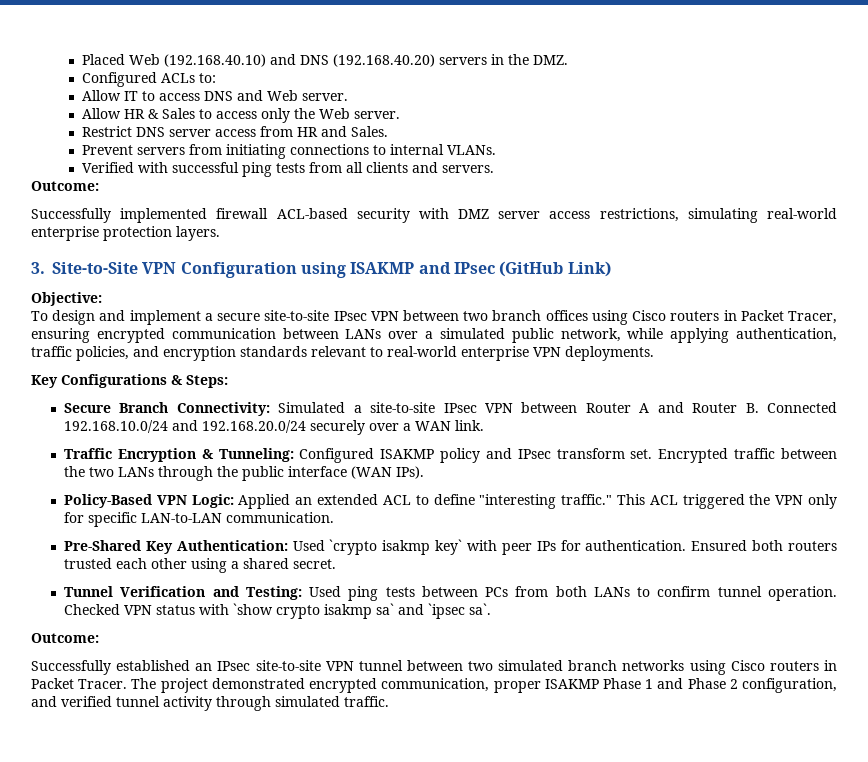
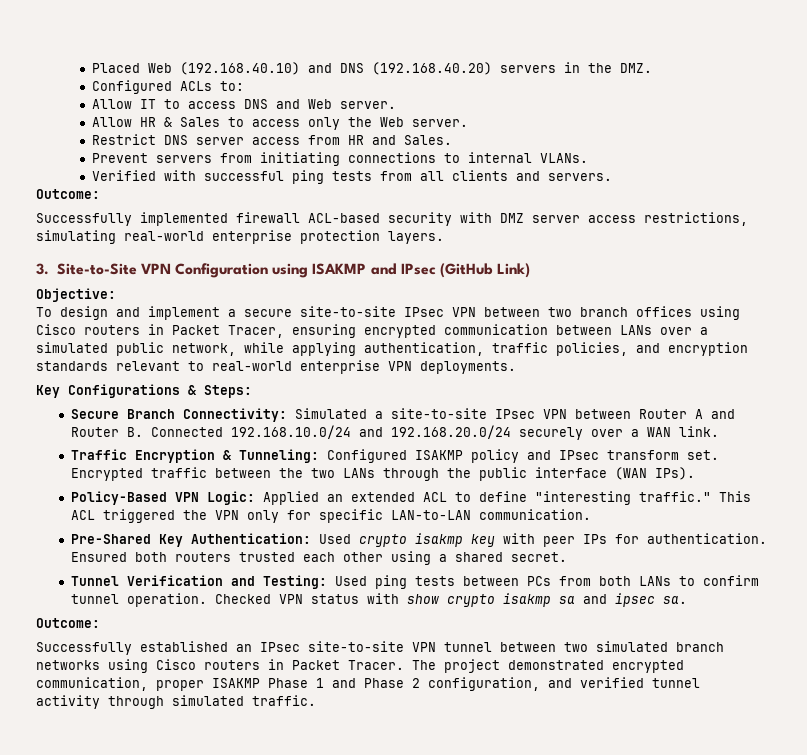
[329,539,463,555] `crypto isakmp key` -> [358,533,495,547] crypto isakmp key
[233,603,492,619] `show crypto isakmp sa` and `ipsec sa`. -> [406,593,687,607] show crypto isakmp sa and ipsec sa.

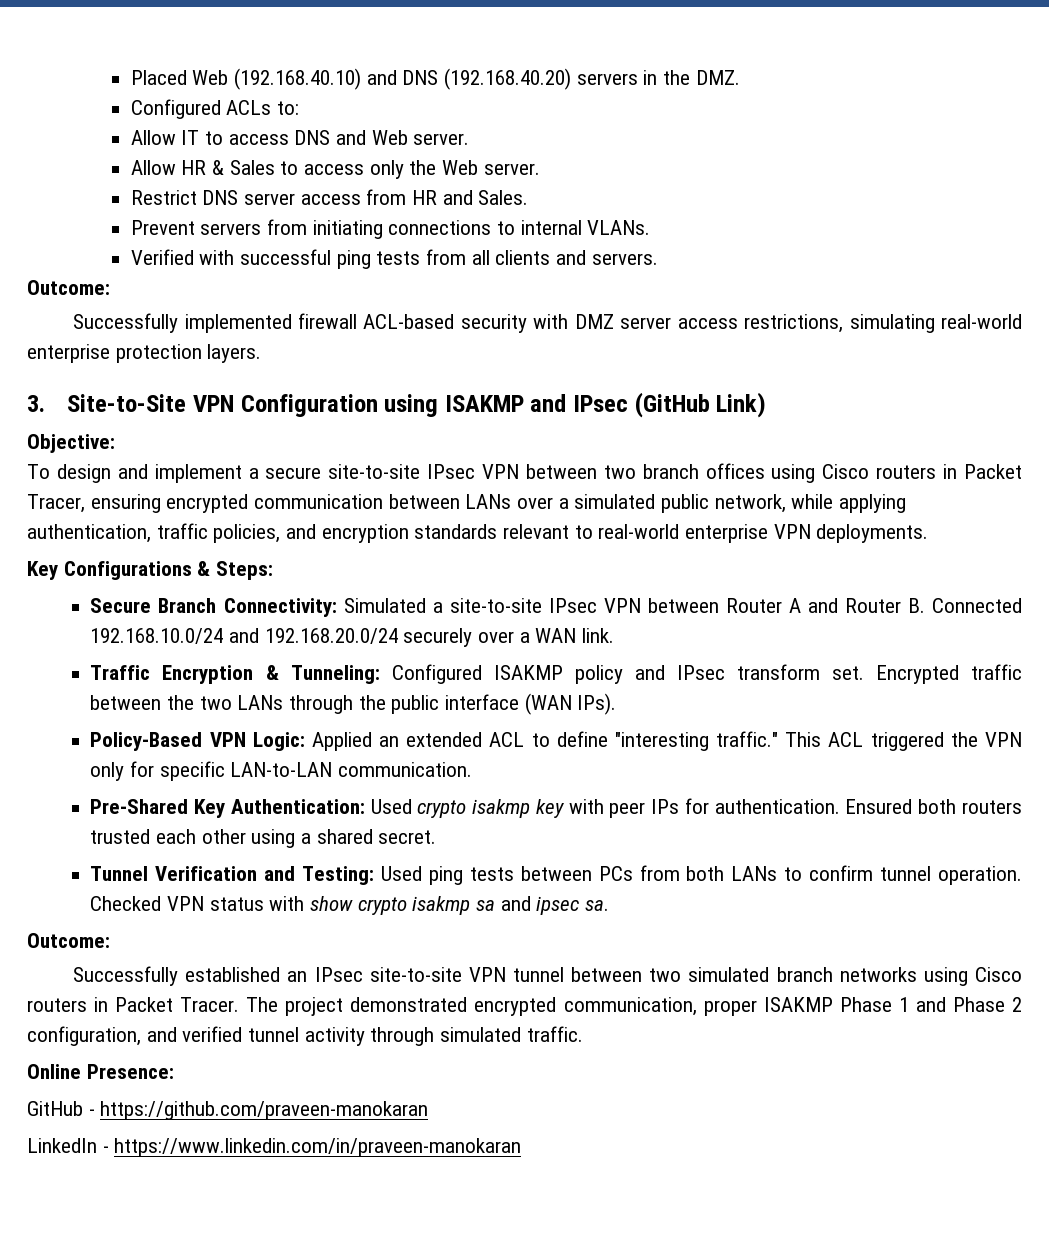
(316, 700) none -> [27,1064,174,1079] [27,1101,429,1120] [27,1138,522,1157] // Online Presence: // GitHub - https://github.com/praveen-manokaran // LinkedIn - https://www.linkedin.com/in/praveen-manokaran

